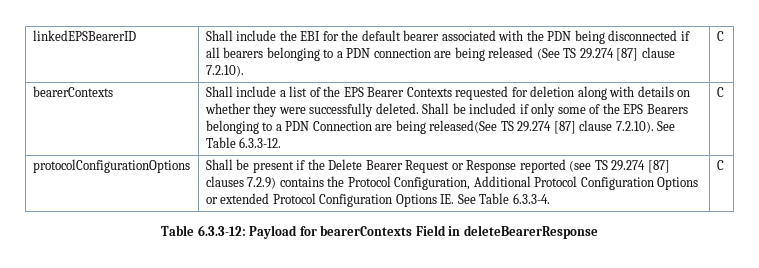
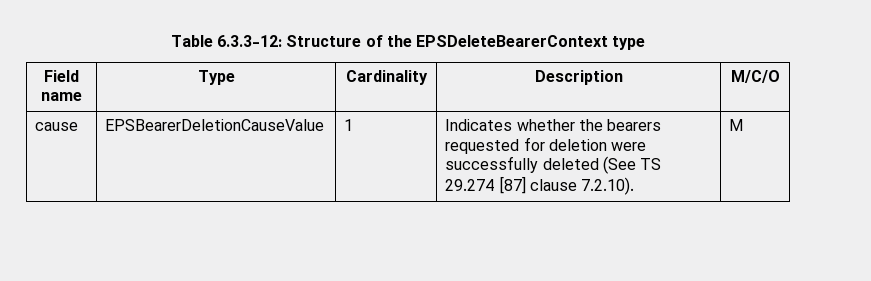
[32,30,136,41] [205,30,690,44] [205,47,534,61] linkedEPSBearerID | Shall include the EBI for the default bearer associated with the PDN being disconnected if all bearers belonging to a PDN connection are being released -> [170,35,646,50] [44,70,79,82] [41,92,82,101] [197,70,235,85] [345,70,428,85] [534,70,623,85] [730,70,780,83] [35,122,79,131] [105,119,325,131] [344,119,354,131] [445,119,662,131] [445,137,647,154] [445,156,599,173] Table 6.3.3-12: Structure of the EPSDeleteBearerContext type // Field name | Type | Cardinality | Description | M/C/O // cause | EPSBearerDeletionCauseValue | 1 | Indicates whether the bearers requested for deletion were successfully deleted
[716,31,724,41] [32,86,113,97] [205,86,691,100] [204,103,688,117] [205,120,676,134] [205,137,282,148] [716,87,724,97] [32,159,190,173] [205,159,670,173] [205,176,699,190] [205,193,550,207] [716,160,724,170] [161,225,598,239] C // bearerContexts | Shall include a list of the EPS Bearer Contexts requested for deletion along with details on whether they were successfully deleted. Shall be included if only some of the EPS Bearers belonging to a PDN Connection are being released(See TS 29.274 [87] clause 7.2.10). See Table 6.3.3-12. | C // protocolConfigurationOptions | Shall be present if the Delete Bearer Request or Response reported (see TS 29.274 [87] clauses 7.2.9) contains the Protocol Configuration, Additional Protocol Configuration Options or extended Protocol Configuration Options IE. See Table 6.3.3-4. | C // Table 6.3.3-12: Payload for bearerContexts Field in deleteBearerResponse -> [729,119,744,131] M

